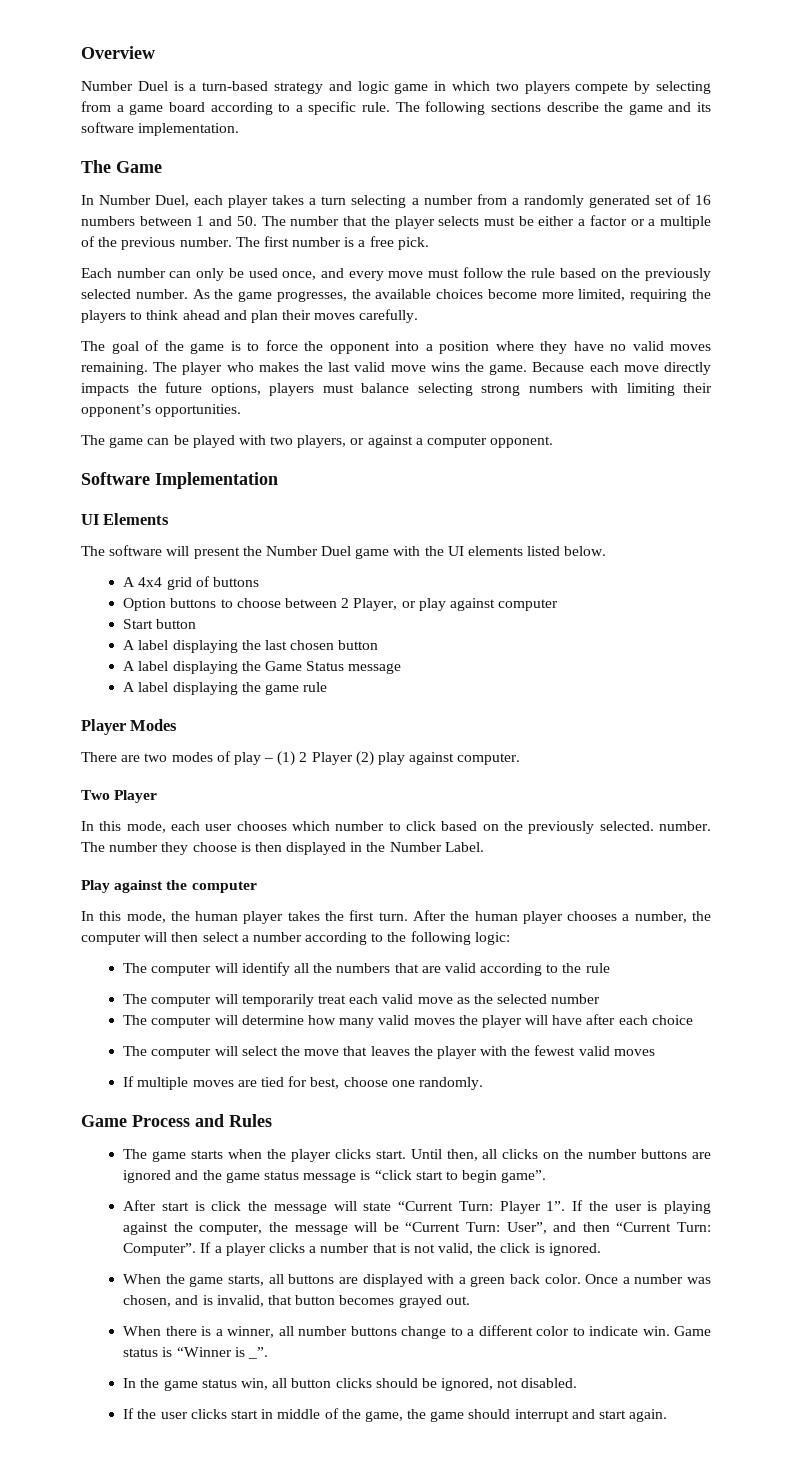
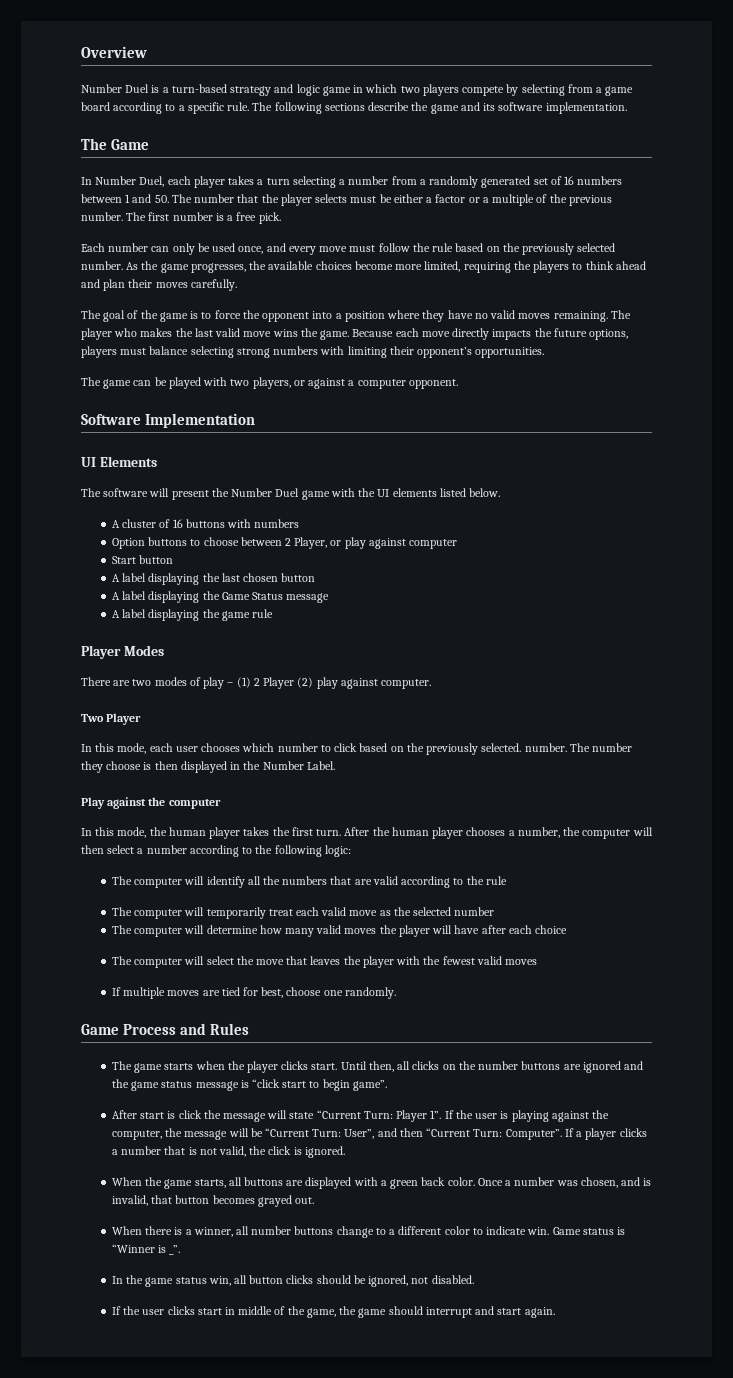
[138,576,259,590] 4x4 grid of buttons -> [122,519,300,528] cluster of 16 buttons with numbers

